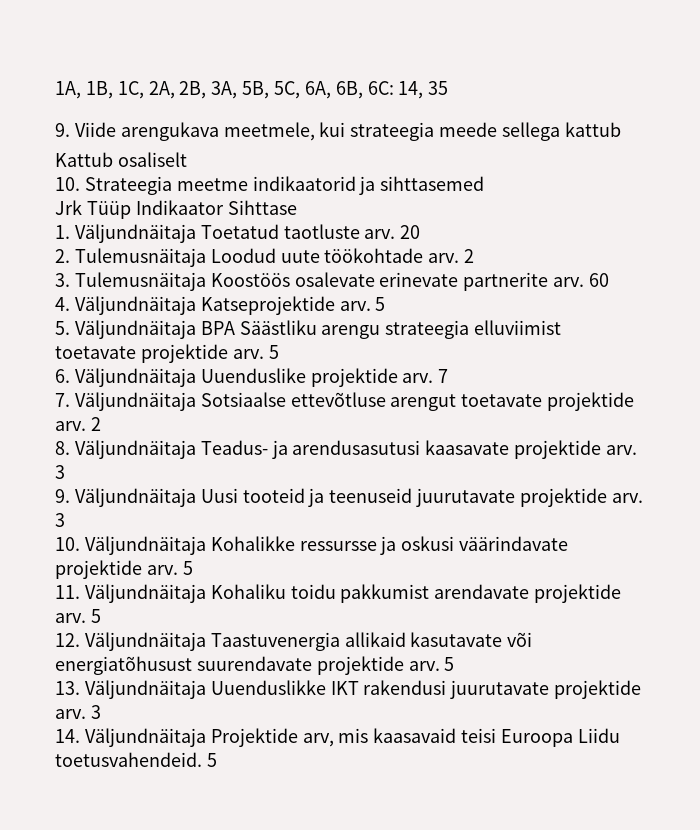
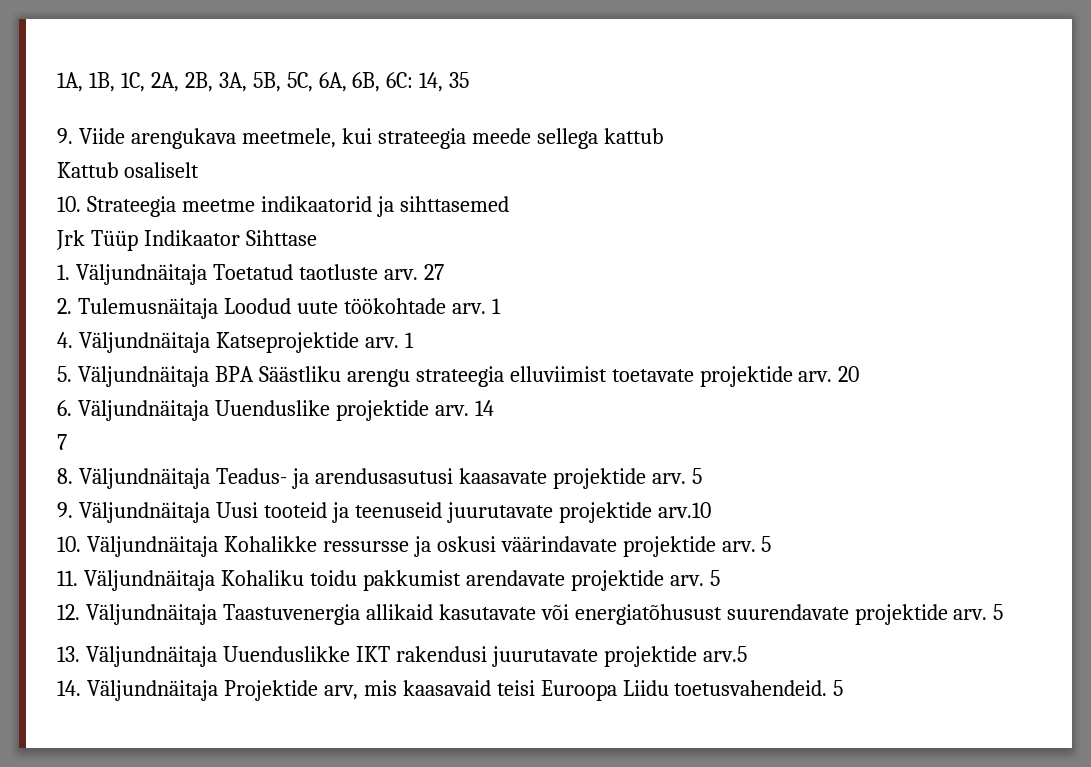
[400,225,421,239] 20 -> [423,264,444,280] 27
[464,249,475,263] [55,272,610,291] 2 // 3. Tulemusnäitaja Koostöös osalevate erinevate partnerite arv. 60 -> [491,298,501,314] 1
[375,297,386,311] 5 -> [404,332,414,348] 1
[268,345,279,359] 5 -> [838,366,860,382] 20
(434, 378) none -> [474,400,494,416] 14 //
[55,392,635,411] [55,417,101,431] // 7. Väljundnäitaja Sotsiaalse ettevõtluse arengut toetavate projektide arv. 2 -> (67, 442) none
[55,465,65,479] 3 -> [691,468,702,484] 5
[611,493,643,503] [55,513,65,527] arv. 3 -> [657,502,711,518] arv.10
[55,705,101,719] arv. 3 -> [702,646,747,662] arv.5

